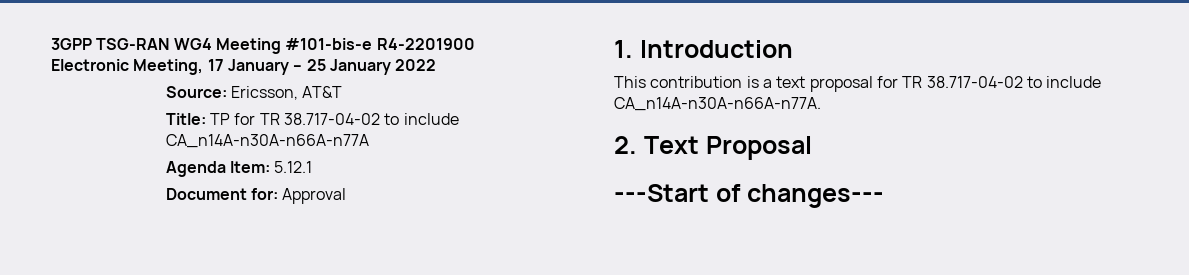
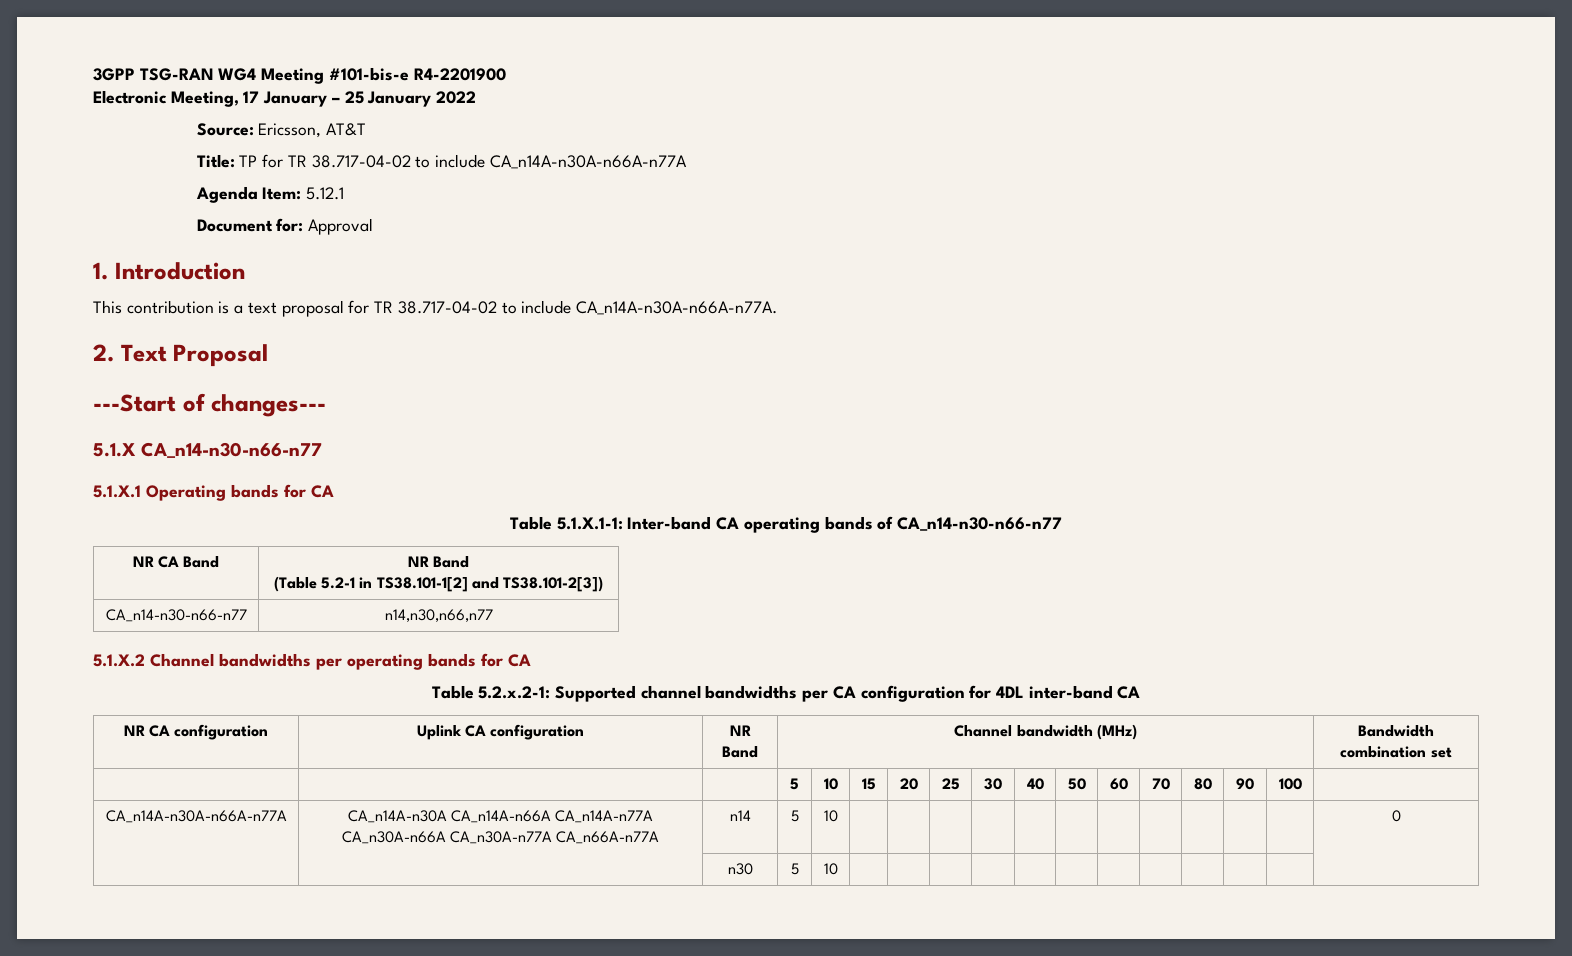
(884, 196) none -> [93,442,323,458] [93,484,334,501] [509,516,1063,533] [132,556,220,568] [407,556,470,568] [273,576,604,592] [105,609,247,622] [384,609,493,622] [93,653,531,670] [431,685,1141,702] [123,724,269,740] [416,724,585,740] [729,725,751,736] [722,746,758,758] [954,724,1137,740] [1358,725,1434,737] [1340,746,1452,758] [790,778,799,790] [823,778,838,790] [861,778,876,790] [899,778,918,790] [941,778,960,790] [984,778,1002,790] [1026,778,1044,790] [1067,778,1086,790] [1109,778,1128,790] [1151,778,1170,790] [1193,778,1212,790] [1236,778,1254,790] [1278,778,1302,790] [105,810,287,823] [347,810,654,823] [341,831,660,844] [729,810,751,821] [790,810,799,822] [823,810,838,822] [1391,810,1401,822] [727,863,753,875] [790,863,799,875] [823,863,838,875] // 5.1.X CA_n14-n30-n66-n77 // 5.1.X.1 Operating bands for CA // Table 5.1.X.1-1: Inter-band CA operating bands of CA_n14-n30-n66-n77 // NR CA Band | NR Band // (Table 5.2-1 in TS38.101-1[2] and TS38.101-2[3]) // CA_n14-n30-n66-n77 | n14,n30,n66,n77 // 5.1.X.2 Channel bandwidths per operating bands for CA // Table 5.2.x.2-1: Supported channel bandwidths per CA configuration for 4DL inter-band CA // NR CA configuration | Uplink CA configuration | NR Band | Channel bandwidth (MHz) | Bandwidth combination set // | | | 5 | 10 | 15 | 20 | 25 | 30 | 40 | 50 | 60 | 70 | 80 | 90 | 100 | // CA_n14A-n30A-n66A-n77A | CA_n14A-n30A CA_n14A-n66A CA_n14A-n77A CA_n30A-n66A CA_n30A-n77A CA_n66A-n77A | n14 | 5 | 10 | | | | | | | | | | | | 0 // | | n30 | 5 | 10 | | | | | | | | | | | |

